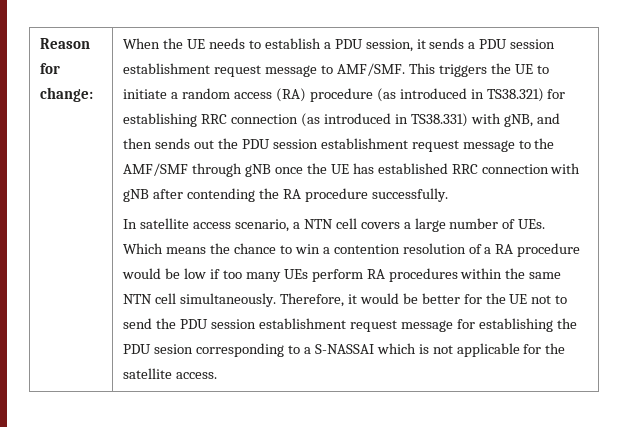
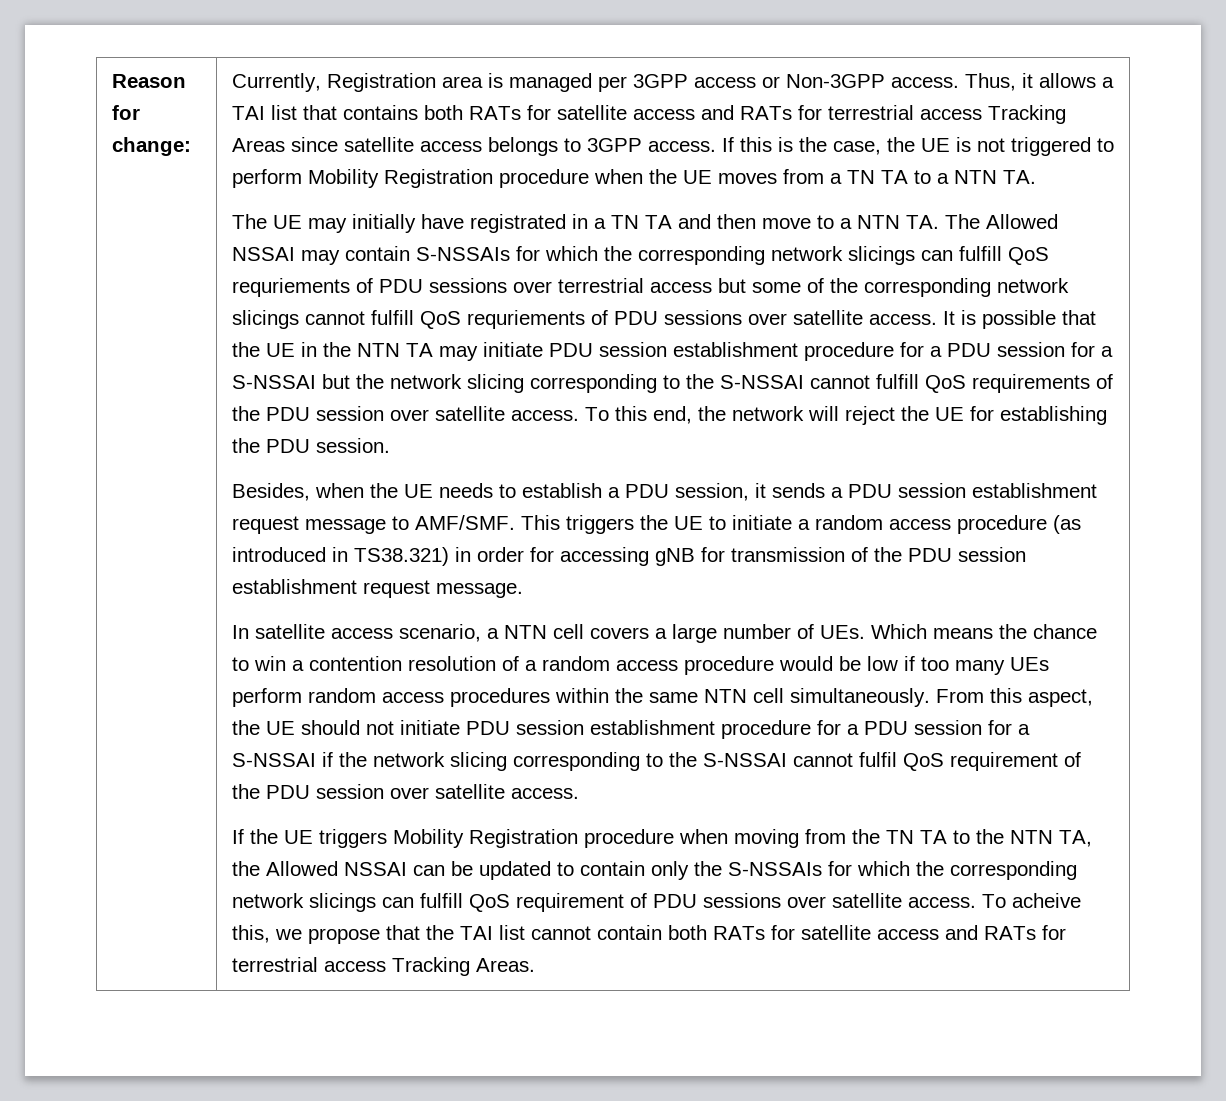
[123,38,161,49] When -> [231,73,1114,92] [231,105,1066,124] [231,137,1114,156] [231,169,1036,188] [231,214,1058,233] [231,246,1049,265] [231,278,1069,297] [231,310,1096,329] [231,342,1113,361] [231,374,1113,393] [231,406,1107,425] [231,438,390,453] [231,483,364,501] Currently, Registration area is managed per 3GPP access or Non-3GPP access. Thus, it allows a TAI list that contains both RATs for satellite access and RATs for terrestrial access Tracking Areas since satellite access belongs to 3GPP access. If this is the case, the UE is not triggered to perform Mobility Registration procedure when the UE moves from a TN TA to a NTN TA. // The UE may initially have registrated in a TN TA and then move to a NTN TA. The Allowed NSSAI may contain S-NSSAIs for which the corresponding network slicings can fulfill QoS requriements of PDU sessions over terrestrial access but some of the corresponding network slicings cannot fulfill QoS requriements of PDU sessions over satellite access. It is possible that the UE in the NTN TA may initiate PDU session establishment procedure for a PDU session for a S-NSSAI but the network slicing corresponding to the S-NSSAI cannot fulfill QoS requirements of the PDU session over satellite access. To this end, the network will reject the UE for establishing the PDU session. // Besides, when
[275,88,306,102] (RA) -> (951, 524) none
[547,89,566,99] [123,113,560,127] [123,138,555,152] [123,163,581,177] [123,188,448,202] for establishing RRC connection (as introduced in TS38.331) with gNB, and then sends out the PDU session establishment request message to the AMF/SMF through gNB once the UE has established RRC connection with gNB after contending the RA procedure successfully. -> [454,547,1026,566] [231,579,523,598] in order for accessing gNB for transmission of the PDU session establishment request message.
[495,244,514,254] RA -> [541,656,678,671] random access
[366,269,385,279] RA -> [307,688,444,703] random access
[280,293,568,307] [123,318,577,332] [123,343,566,357] [123,368,218,379] Therefore, it would be better for the UE not to send the PDU session establishment request message for establishing the PDU sesion corresponding to a S-NASSAI which is not applicable for the satellite access. -> [935,688,1093,707] [231,720,1030,739] [231,752,1081,771] [231,784,579,799] [231,829,1092,848] [231,861,1077,880] [231,893,1081,912] [231,925,1066,944] [231,957,535,976] From this aspect, the UE should not initiate PDU session establishment procedure for a PDU session for a S-NSSAI if the network slicing corresponding to the S-NSSAI cannot fulfil QoS requirement of the PDU session over satellite access. // If the UE triggers Mobility Registration procedure when moving from the TN TA to the NTN TA, the Allowed NSSAI can be updated to contain only the S-NSSAIs for which the corresponding network slicings can fulfill QoS requirement of PDU sessions over satellite access. To acheive this, we propose that the TAI list cannot contain both RATs for satellite access and RATs for terrestrial access Tracking Areas.

